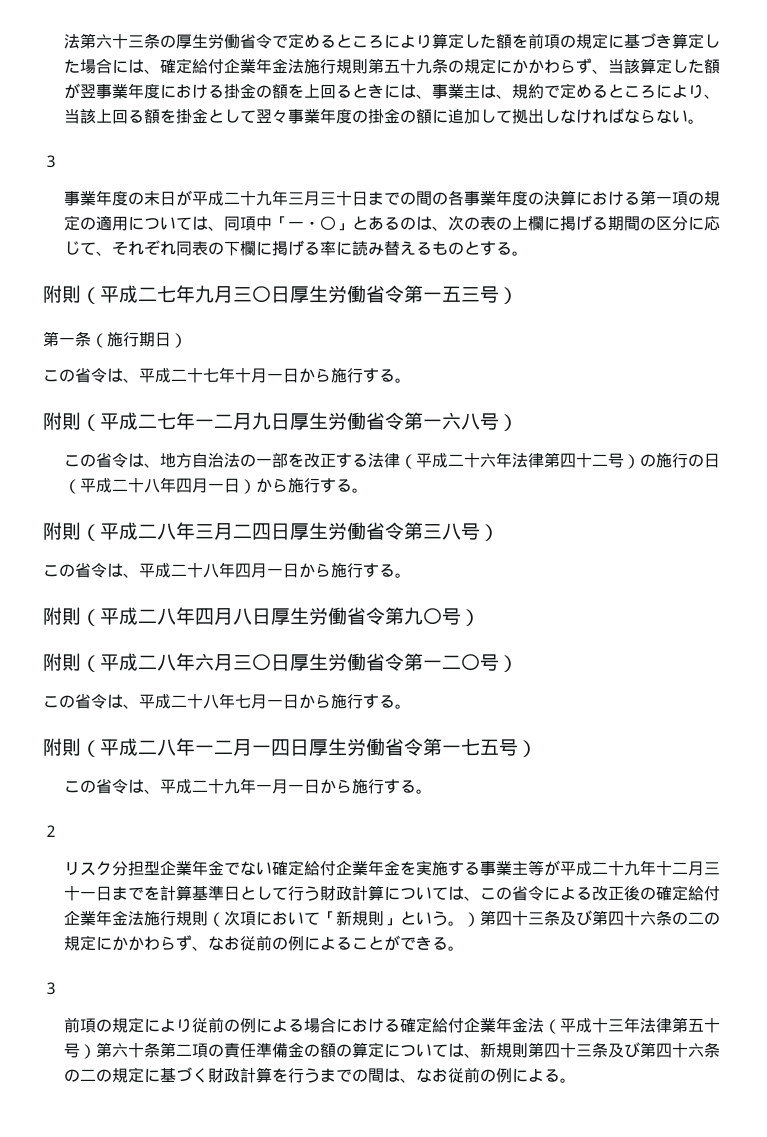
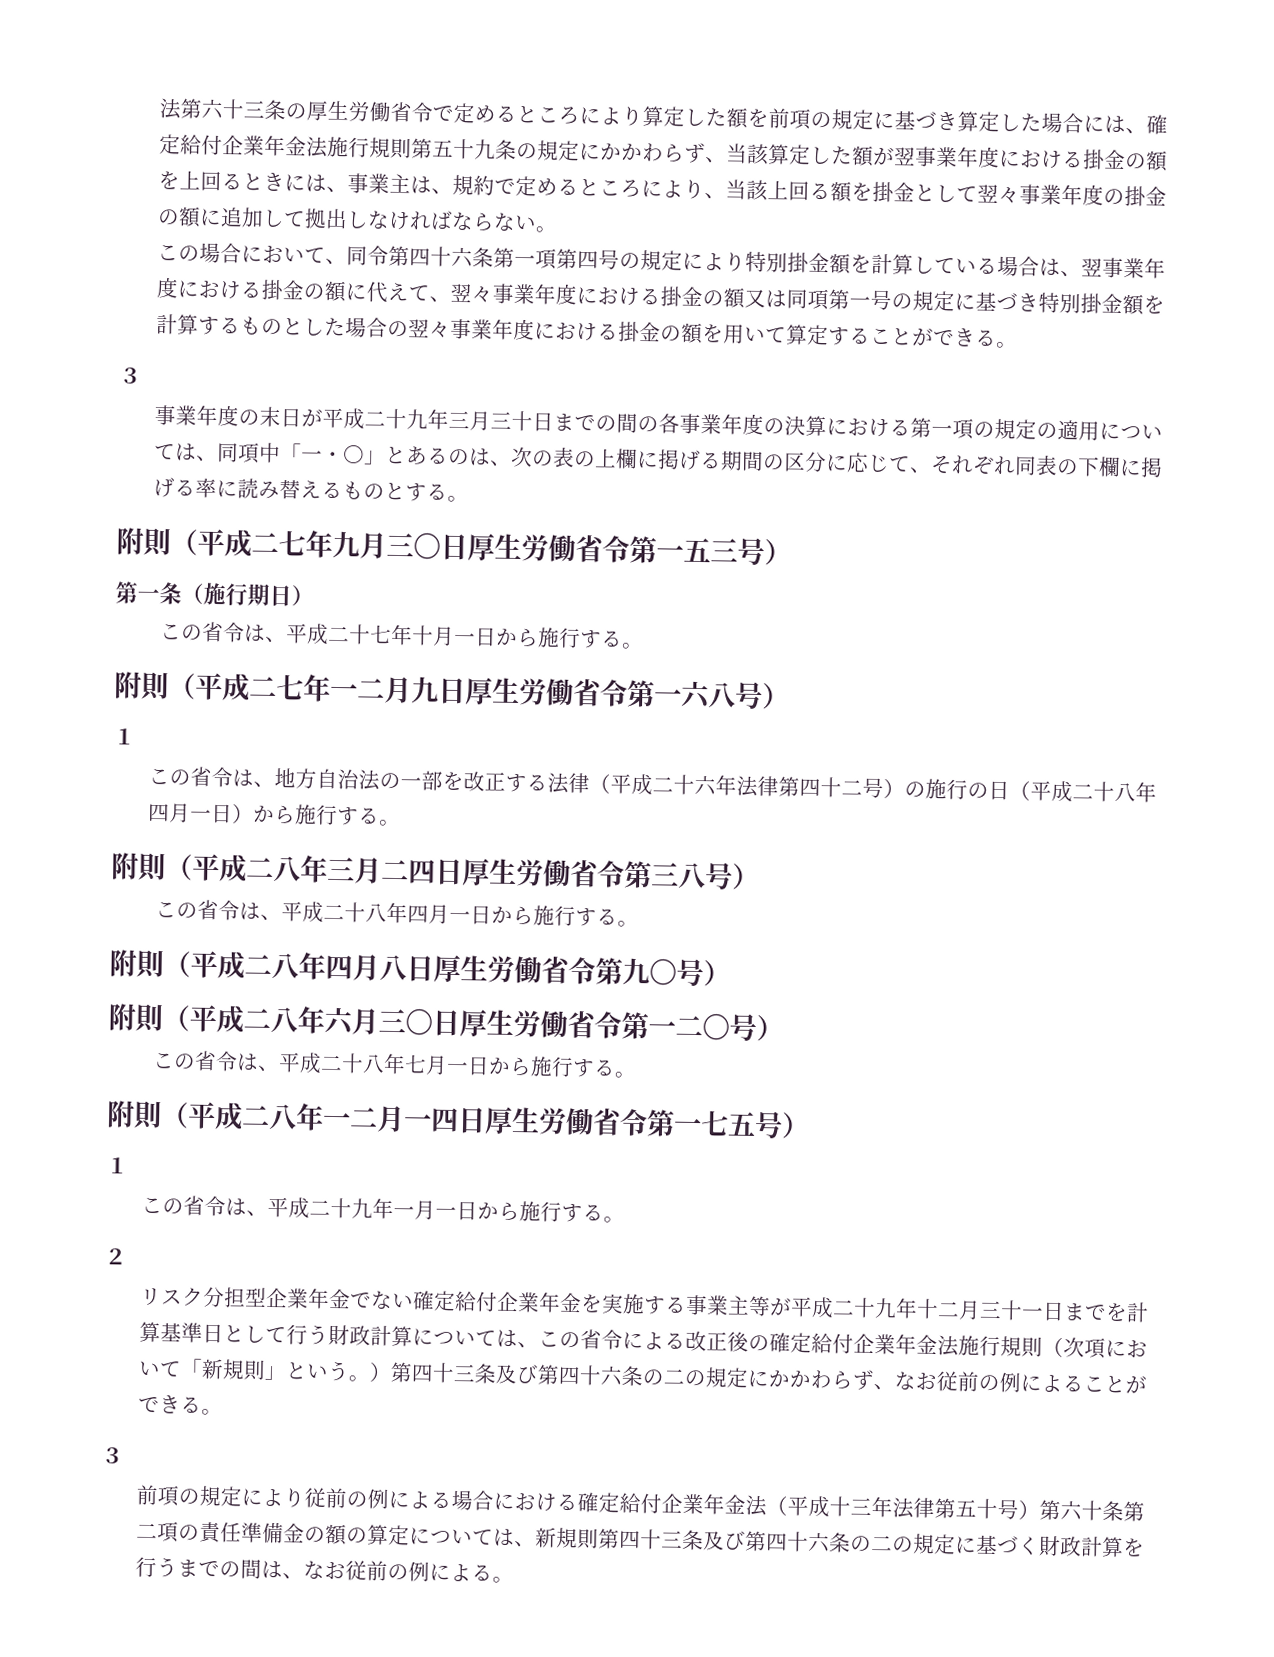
(704, 121) none -> [157,242,1167,279] [156,276,1166,316] [156,313,1019,349] // この場合において、同令第四十六条第一項第四号の規定により特別掛金額を計算している場合は、翌事業年度における掛金の額に代えて、翌々事業年度における掛金の額又は同項第一号の規定に基づき特別掛金額を計算するものとした場合の翌々事業年度における掛金の額を用いて算定することができる。
(518, 422) none -> [113,728,136,745] // １
(537, 748) none -> [106,1157,129,1174] // １

